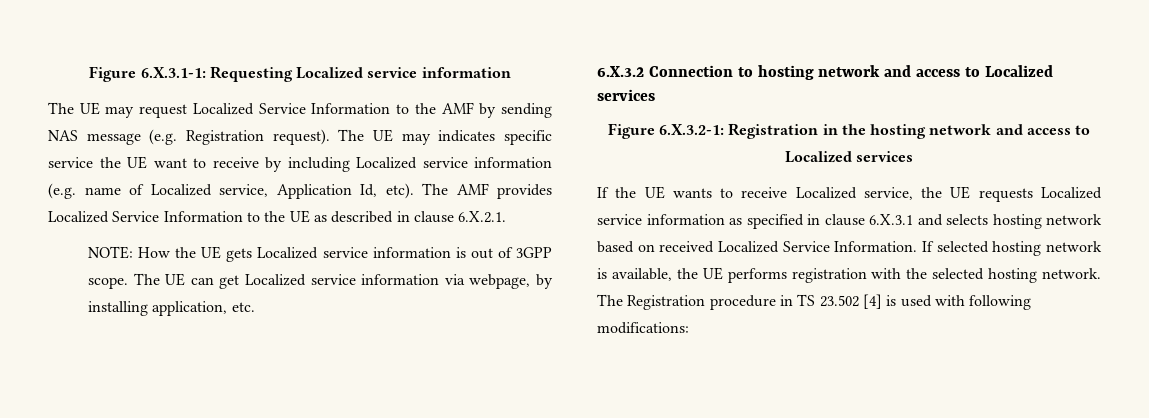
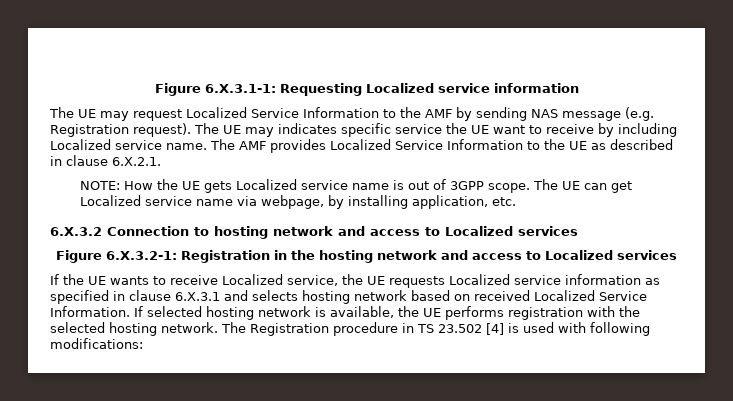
[474,157,552,168] [48,183,414,199] information (e.g. name of Localized service, Application Id, etc). -> [166,143,207,150] name.
[372,247,451,258] information -> [351,183,389,190] name
[361,274,440,285] information -> [195,199,233,206] name

